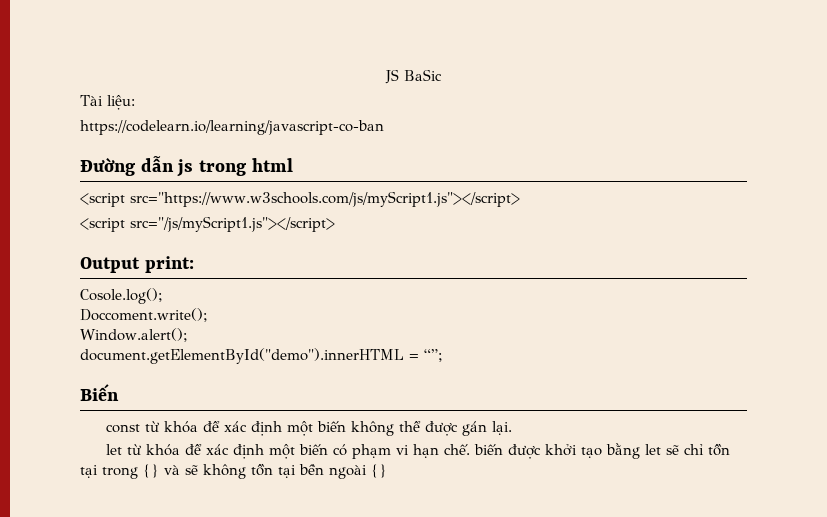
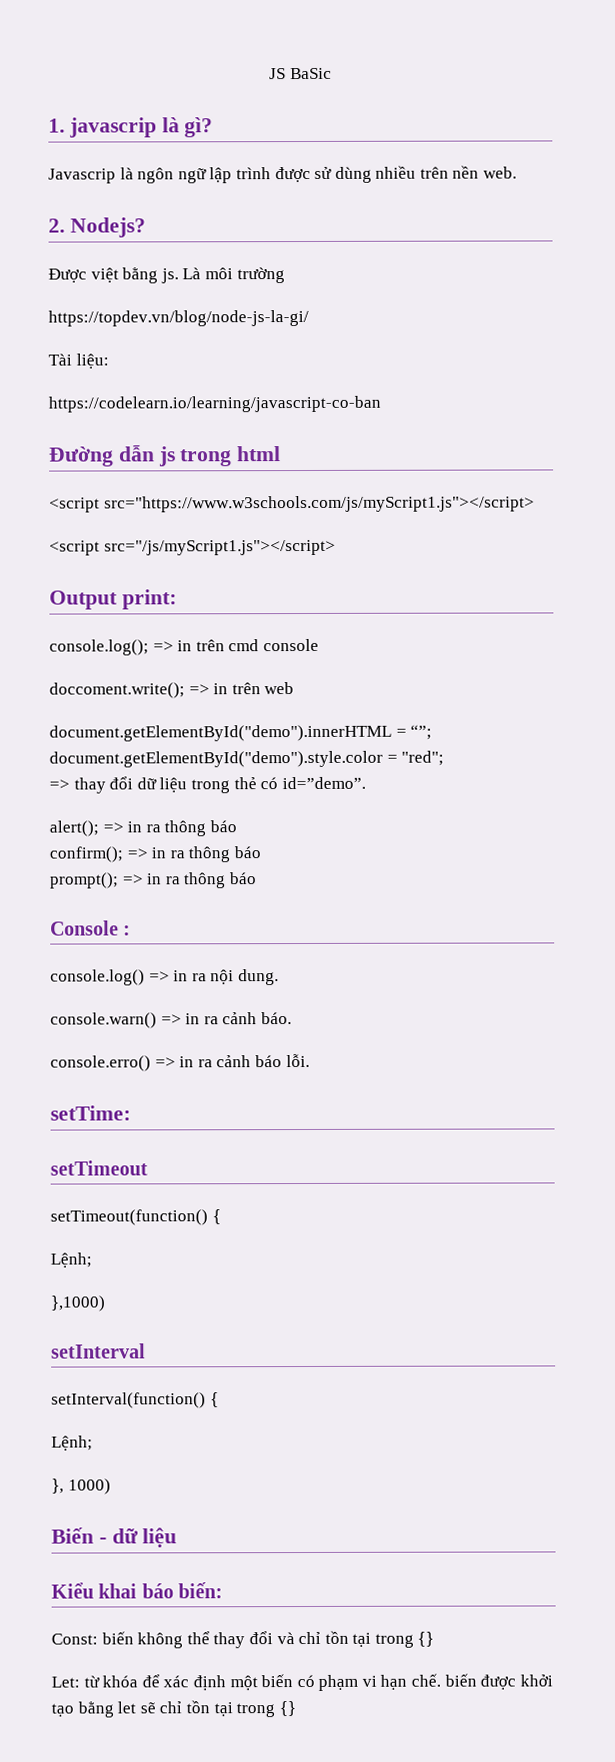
(442, 75) none -> [48,117,214,138] [48,165,518,184] [48,217,146,238] [48,267,285,284] [48,309,309,327] // 1. javascrip là gì? // Javascrip là ngôn ngữ lập trình được sử dùng nhiều trên nền web. // 2. Nodejs? // Được việt bằng js. Là môi trường // https://topdev.vn/blog/node-js-la-gi/
[80,288,163,304] [80,308,208,322] [80,328,188,342] [80,348,443,364] [80,384,119,401] [106,421,513,436] [106,444,123,455] Cosole.log(); // Doccoment.write(); // Window.alert(); // document.getElementById("demo").innerHTML = “”; // Biến // const từ khóa để xác định một biến không thể được gán lại. // let -> [49,638,319,656] [49,682,295,699] [49,724,433,742] [49,750,445,768] [49,776,366,794] [49,820,237,837] [49,846,261,863] [49,872,257,889] [50,920,132,936] [50,969,279,986] [50,1012,292,1029] [50,1053,310,1072] [50,1105,131,1121] [50,1160,148,1176] [50,1209,221,1226] [50,1252,92,1268] [50,1295,105,1312] [51,1343,146,1359] [51,1392,219,1409] [51,1435,93,1451] [51,1478,111,1495] [51,1527,178,1548] [51,1582,224,1599] [51,1630,435,1649] [51,1676,80,1688] console.log(); => in trên cmd console // doccoment.write(); => in trên web // document.getElementById("demo").innerHTML = “”; document.getElementById("demo").style.color = "red"; // => thay đổi dữ liệu trong thẻ có id=”demo”. // alert(); => in ra thông báo // confirm(); => in ra thông báo // prompt(); => in ra thông báo // Console : // console.log() => in ra nội dung. // console.warn() => in ra cảnh báo. // console.erro() => in ra cảnh báo lỗi. // setTime: // setTimeout // setTimeout(function() { // Lệnh; // },1000) // setInterval // setInterval(function() { // Lệnh; // }, 1000) // Biến - dữ liệu // Kiểu khai báo biến: // Const: biến không thể thay đổi và chỉ tồn tại trong {} // Let:
[164,463,387,479] và sẽ không tồn tại bền ngoài {} -> (296, 1709) none

